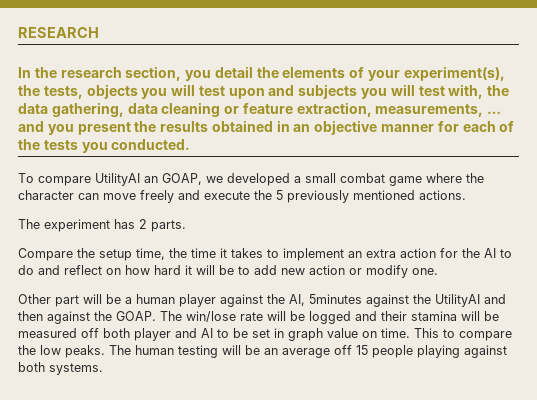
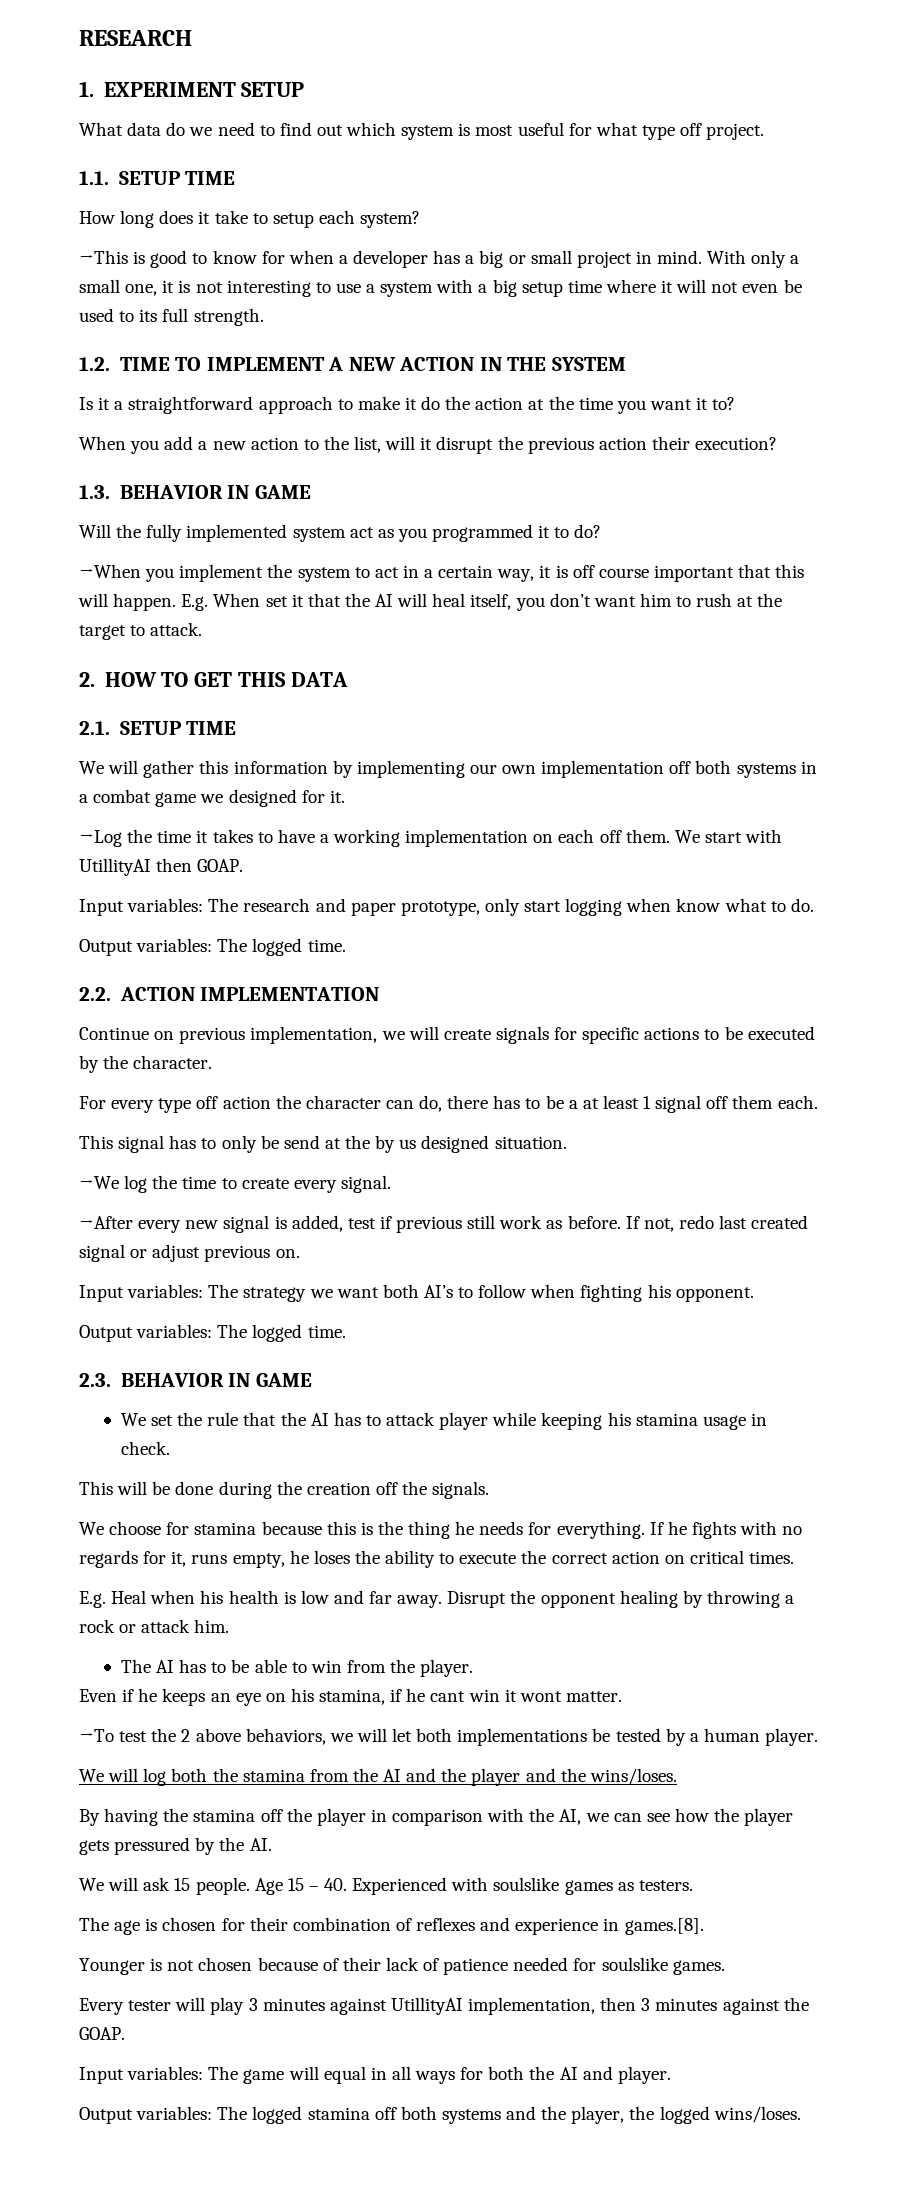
[18,66,505,81] [18,84,510,99] [18,102,502,117] [18,120,515,135] [18,139,191,153] [18,173,484,186] [18,190,466,203] [18,219,186,232] [18,248,165,261] In the research section, you detail the elements of your experiment(s), the tests, objects you will test upon and subjects you will test with, the data gathering, data cleaning or feature extraction, measurements, … and you present the results obtained in an objective manner for each of the tests you conducted. // To compare UtilityAI an GOAP, we developed a small combat game where the character can move freely and execute the 5 previously mentioned actions. // The experiment has 2 parts. // Compare the setup time, -> [79,81,305,97] [79,122,765,140] [79,171,236,185] [79,210,421,228] [79,250,800,268] [79,279,802,297] [79,308,264,326] [79,357,626,371] [79,396,736,414] [79,436,778,454] [79,485,311,499] [79,524,602,542] [79,564,805,582] [78,593,783,611] [79,622,203,640] [79,672,349,687] [79,721,237,735] [79,760,817,778] [79,789,345,807] [79,830,122,847] 1. EXPERIMENT SETUP // What data do we need to find out which system is most useful for what type off project. // 1.1. SETUP TIME // How long does it take to setup each system? // →This is good to know for when a developer has a big or small project in mind. With only a small one, it is not interesting to use a system with a big setup time where it will not even be used to its full strength. // 1.2. TIME TO IMPLEMENT A NEW ACTION IN THE SYSTEM // Is it a straightforward approach to make it do the action at the time you want it to? // When you add a new action to the list, will it disrupt the previous action their execution? // 1.3. BEHAVIOR IN GAME // Will the fully implemented system act as you programmed it to do? // →When you implement the system to act in a certain way, it is off course important that this will happen. E.g. When set it that the AI will heal itself, you don’t want him to rush at the target to attack. // 2. HOW TO GET THIS DATA // 2.1. SETUP TIME // We will gather this information by implementing our own implementation off both systems in a combat game we designed for it. // →Log
[283,248,512,261] [18,265,438,278] [18,294,506,307] [18,311,499,324] [18,328,512,341] [18,345,507,358] [18,362,103,375] implement an extra action for the AI to do and reflect on how hard it will be to add new action or modify one. // Other part will be a human player against the AI, 5minutes against the UtilityAI and then against the GOAP. The win/lose rate will be logged and their stamina will be measured off both player and AI to be set in graph value on time. This to compare the low peaks. The human testing will be an average off 15 people playing against both systems. -> [277,829,783,847] [79,858,244,876] [79,898,814,916] [79,938,346,956] [79,987,380,1001] [79,1026,815,1044] [79,1055,213,1073] [79,1095,818,1113] [79,1135,567,1153] [79,1175,391,1193] [79,1215,809,1233] [79,1244,300,1262] [79,1284,754,1302] [79,1324,346,1342] [79,1373,312,1387] [120,1412,767,1430] [120,1441,170,1455] [79,1481,490,1499] [79,1521,803,1539] [79,1550,795,1568] [79,1590,795,1608] [79,1619,230,1633] [120,1659,474,1677] [79,1688,622,1706] [79,1728,819,1746] [79,1768,677,1786] [79,1808,794,1826] [79,1837,272,1855] [79,1877,693,1895] [79,1917,704,1935] [79,1957,725,1975] [79,1997,809,2015] [79,2027,125,2040] [79,2066,671,2084] [79,2106,801,2124] have a working implementation on each off them. We start with UtillityAI then GOAP. // Input variables: The research and paper prototype, only start logging when know what to do. // Output variables: The logged time. // 2.2. ACTION IMPLEMENTATION // Continue on previous implementation, we will create signals for specific actions to be executed by the character. // For every type off action the character can do, there has to be a at least 1 signal off them each. // This signal has to only be send at the by us designed situation. // →We log the time to create every signal. // →After every new signal is added, test if previous still work as before. If not, redo last created signal or adjust previous on. // Input variables: The strategy we want both AI’s to follow when fighting his opponent. // Output variables: The logged time. // 2.3. BEHAVIOR IN GAME // We set the rule that the AI has to attack player while keeping his stamina usage in check. // This will be done during the creation off the signals. // We choose for stamina because this is the thing he needs for everything. If he fights with no regards for it, runs empty, he loses the ability to execute the correct action on critical times. // E.g. Heal when his health is low and far away. Disrupt the opponent healing by throwing a rock or attack him. // The AI has to be able to win from the player. // Even if he keeps an eye on his stamina, if he cant win it wont matter. // →To test the 2 above behaviors, we will let both implementations be tested by a human player. // We will log both the stamina from the AI and the player and the wins/loses. // By having the stamina off the player in comparison with the AI, we can see how the player gets pressured by the AI. // We will ask 15 people. Age 15 – 40. Experienced with soulslike games as testers. // The age is chosen for their combination of reflexes and experience in games.[8]. // Younger is not chosen because of their lack of patience needed for soulslike games. // Every tester will play 3 minutes against UtillityAI implementation, then 3 minutes against the GOAP. // Input variables: The game will equal in all ways for both the AI and player. // Output variables: The logged stamina off both systems and the player, the logged wins/loses.

